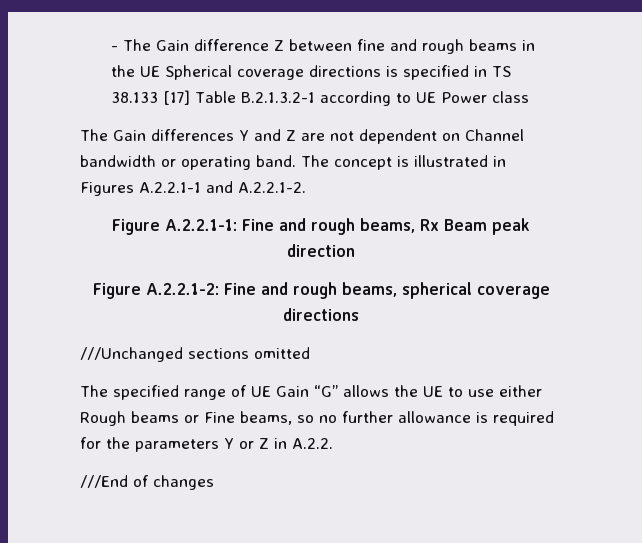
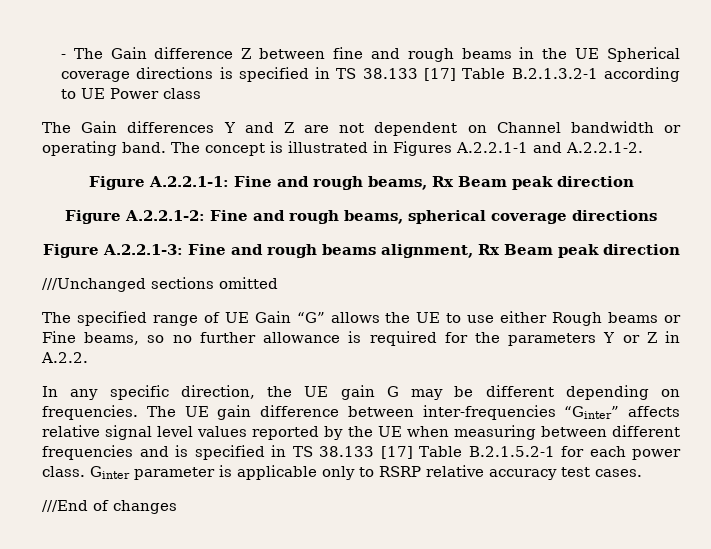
(359, 314) none -> [42,244,680,258] // Figure A.2.2.1-3: Fine and rough beams alignment, Rx Beam peak direction
(333, 443) none -> [42,385,680,400] [42,405,680,420] [42,425,680,440] [42,445,682,460] [42,465,642,480] // In any specific direction, the UE gain G may be different depending on frequencies. The UE gain difference between inter-frequencies “Ginter” affects relative signal level values reported by the UE when measuring between different frequencies and is specified in TS 38.133 [17] Table B.2.1.5.2-1 for each power class. Ginter parameter is applicable only to RSRP relative accuracy test cases.

